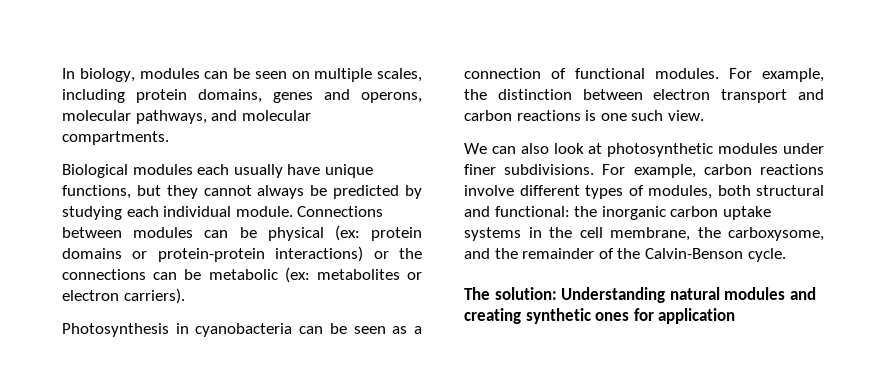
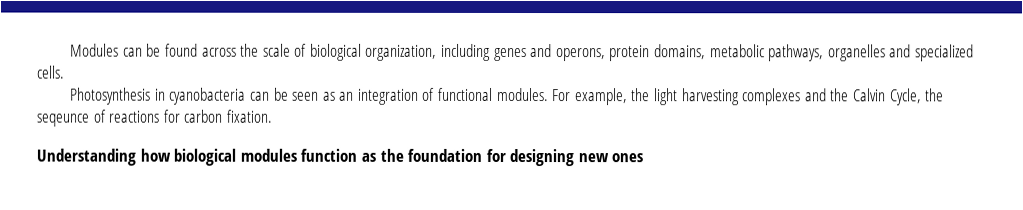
[62,68,422,82] [62,89,422,103] [62,110,311,124] [62,131,169,145] [62,164,373,178] [62,185,422,199] [62,206,384,220] [62,225,422,241] [62,246,422,262] [62,267,422,283] [62,288,185,304] In biology, modules can be seen on multiple scales, including protein domains, genes and operons, molecular pathways, and molecular compartments. // Biological modules each usually have unique functions, but they cannot always be predicted by studying each individual module. Connections between modules can be physical (ex: protein domains or protein-protein interactions) or the connections can be metabolic (ex: metabolites or electron carriers). -> [70,43,974,62] [37,65,65,79] Modules can be found across the scale of biological organization, including genes and operons, protein domains, metabolic pathways, organelles and specialized cells.
[414,326,423,334] [464,68,541,79] a connection -> [339,88,419,105] an integration
[497,89,824,103] [464,110,704,121] [464,143,824,157] [464,164,824,178] [464,185,824,199] [464,206,771,220] [464,227,824,241] [464,248,786,262] [464,287,816,303] [464,308,736,324] distinction between electron transport and carbon reactions is one such view. // We can also look at photosynthetic modules under finer subdivisions. For example, carbon reactions involve different types of modules, both structural and functional: the inorganic carbon uptake systems in the cell membrane, the carboxysome, and the remainder of the Calvin-Benson cycle. // The solution: Understanding natural modules and creating synthetic ones for application -> [652,88,945,106] [36,109,272,127] [36,148,644,167] light harvesting complexes and the Calvin Cycle, the seqeunce of reactions for carbon fixation. // Understanding how biological modules function as the foundation for designing new ones

